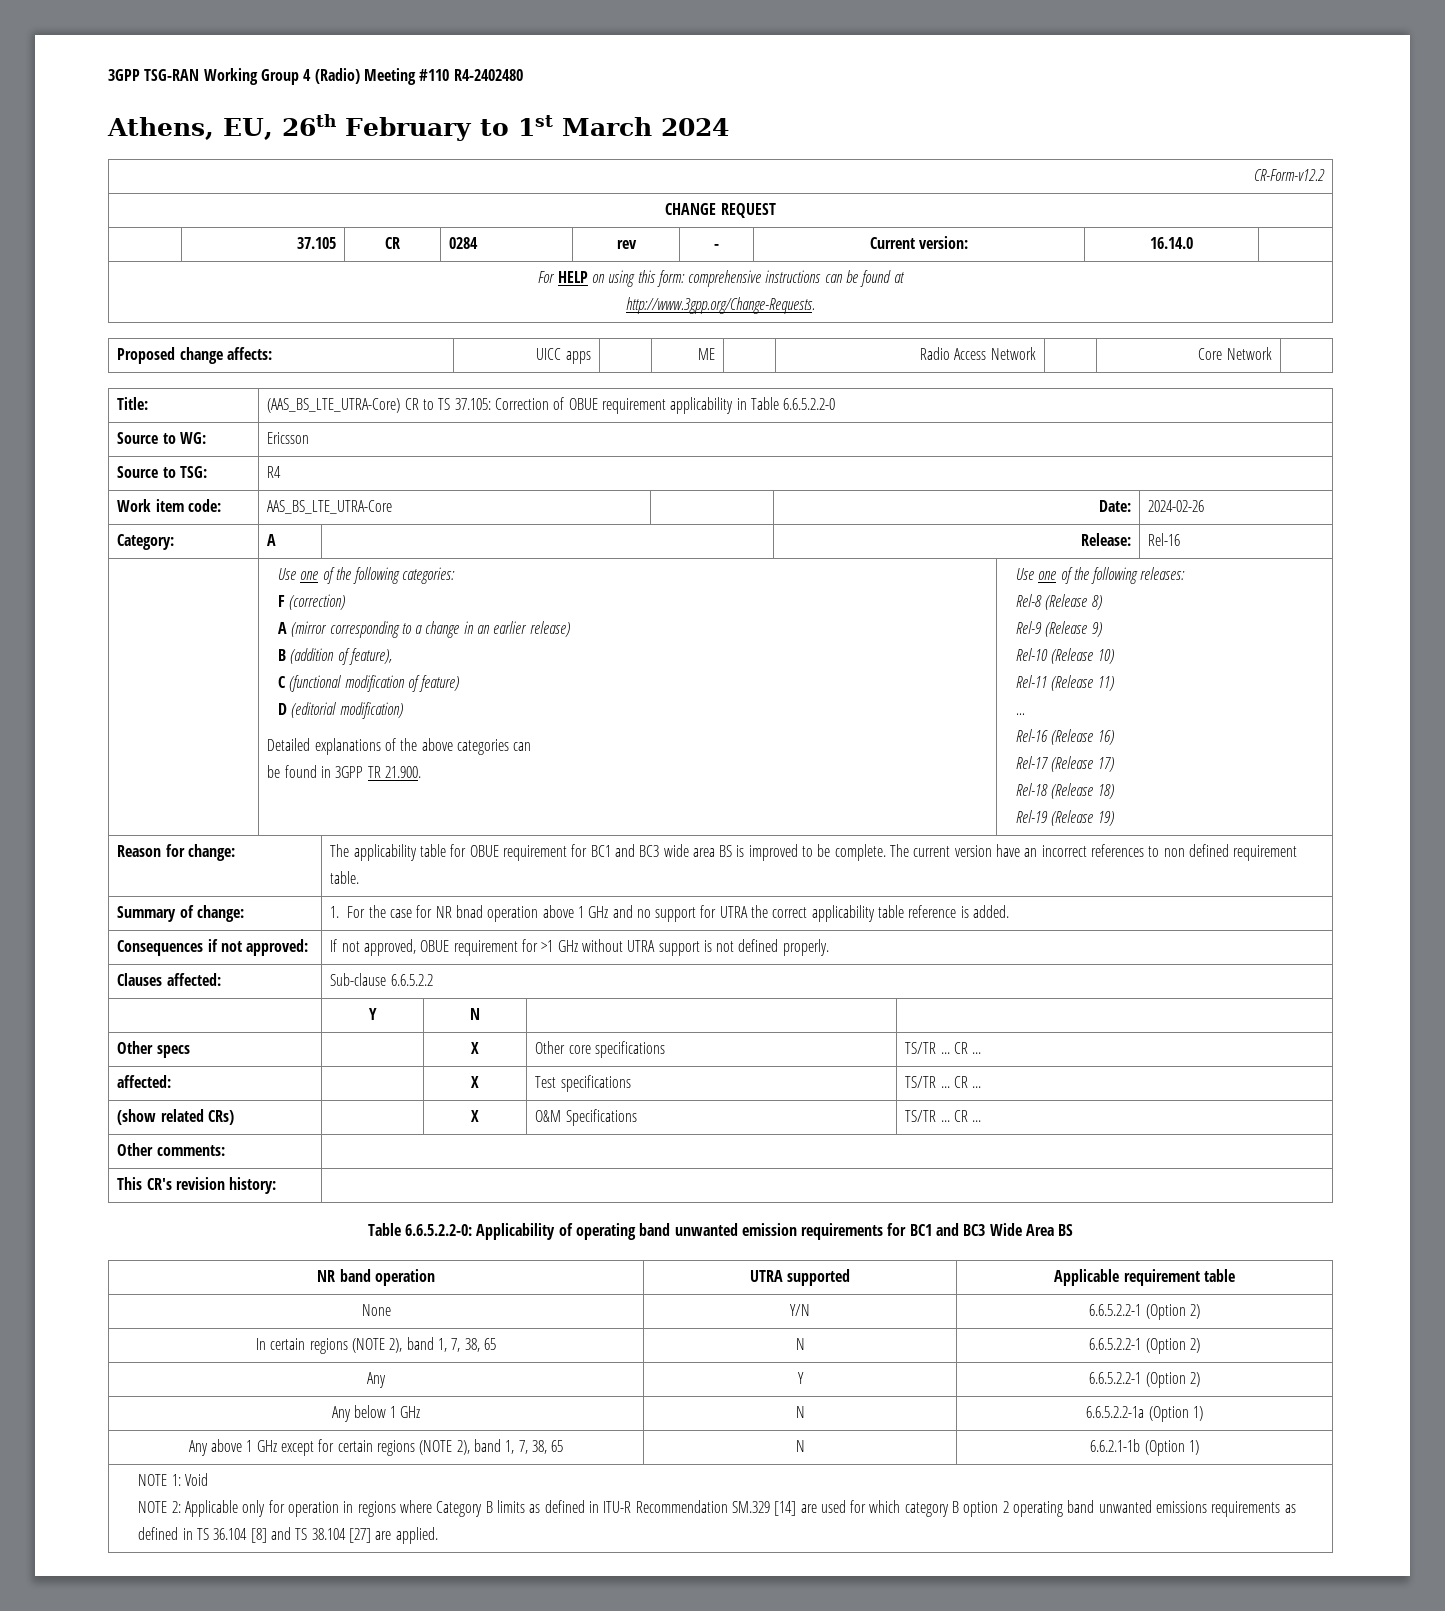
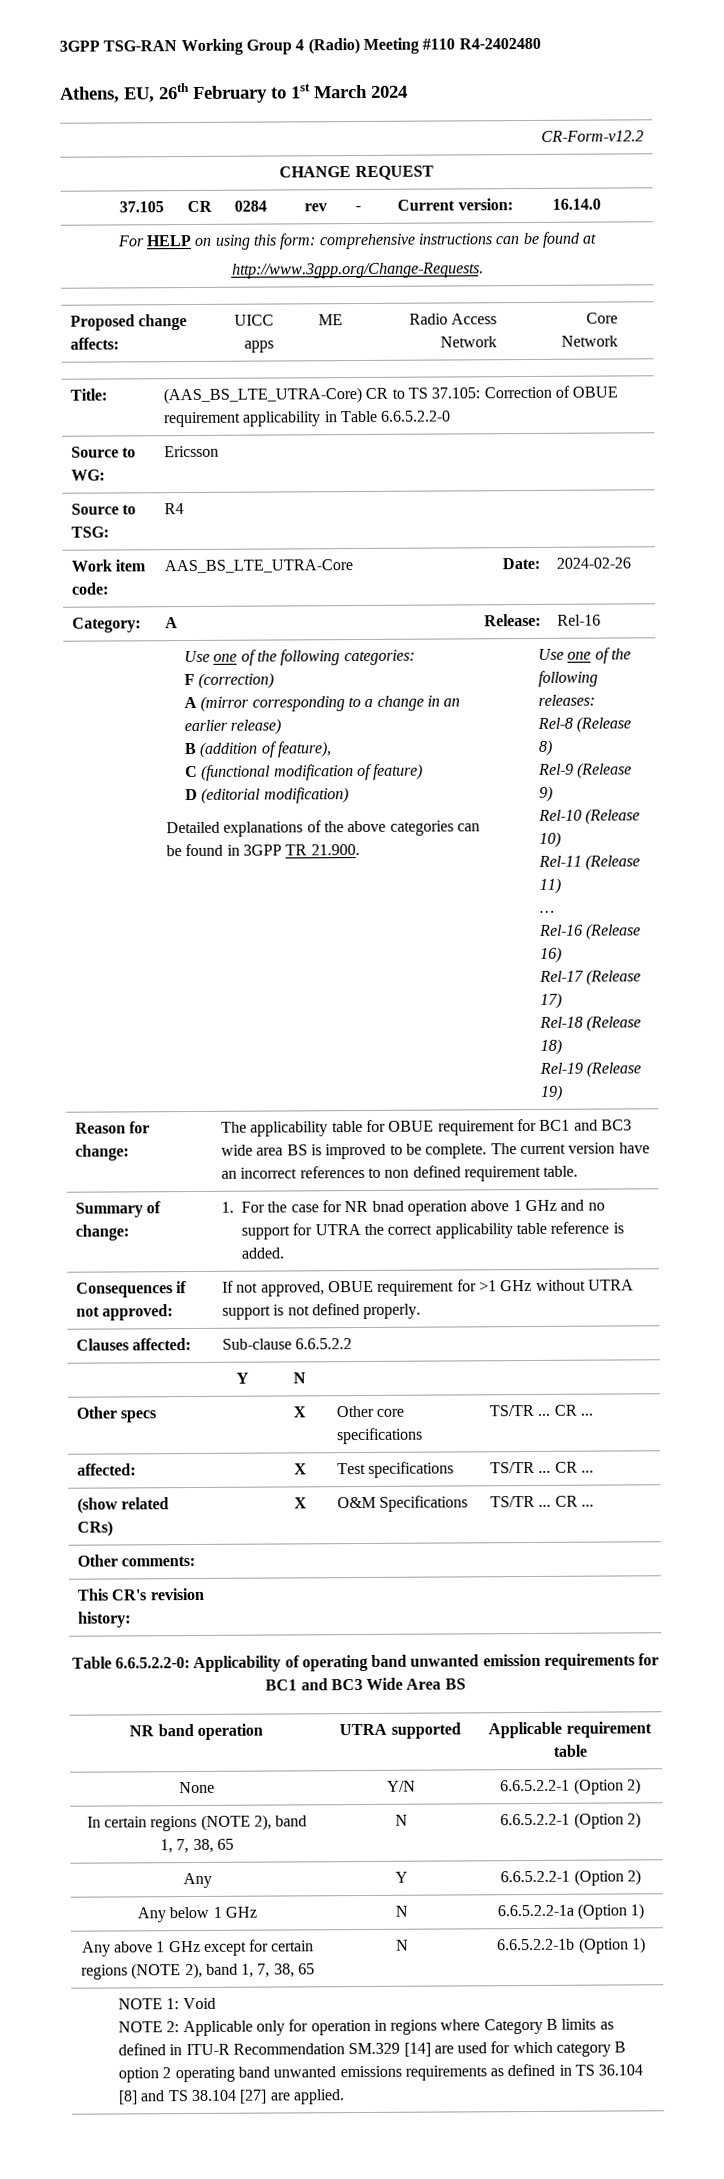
[1090,1439,1141,1452] 6.6.2.1-1b -> [497,1938,576,1951] 6.6.5.2.2-1b

